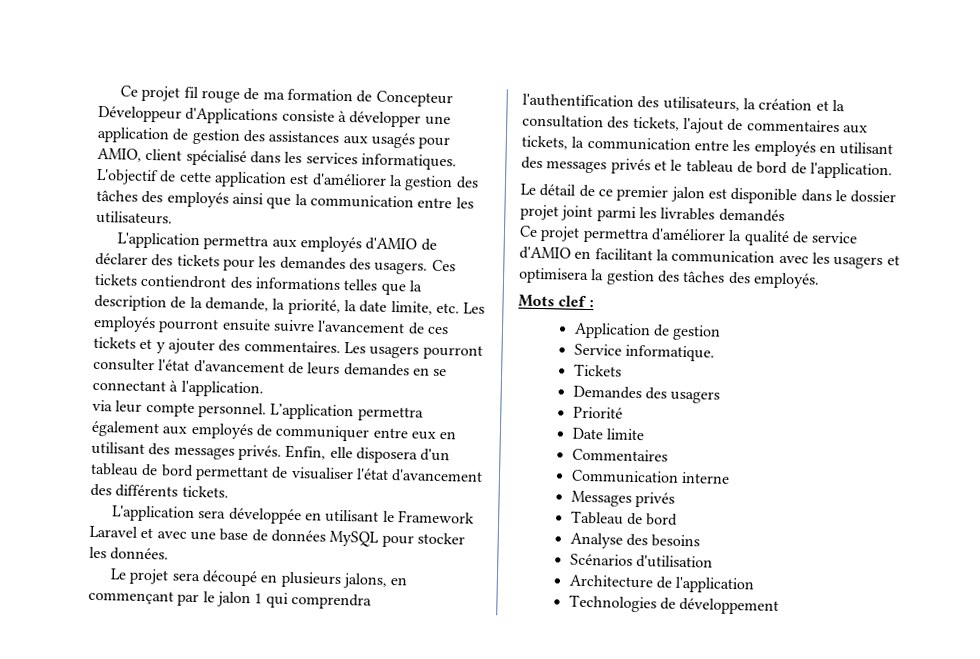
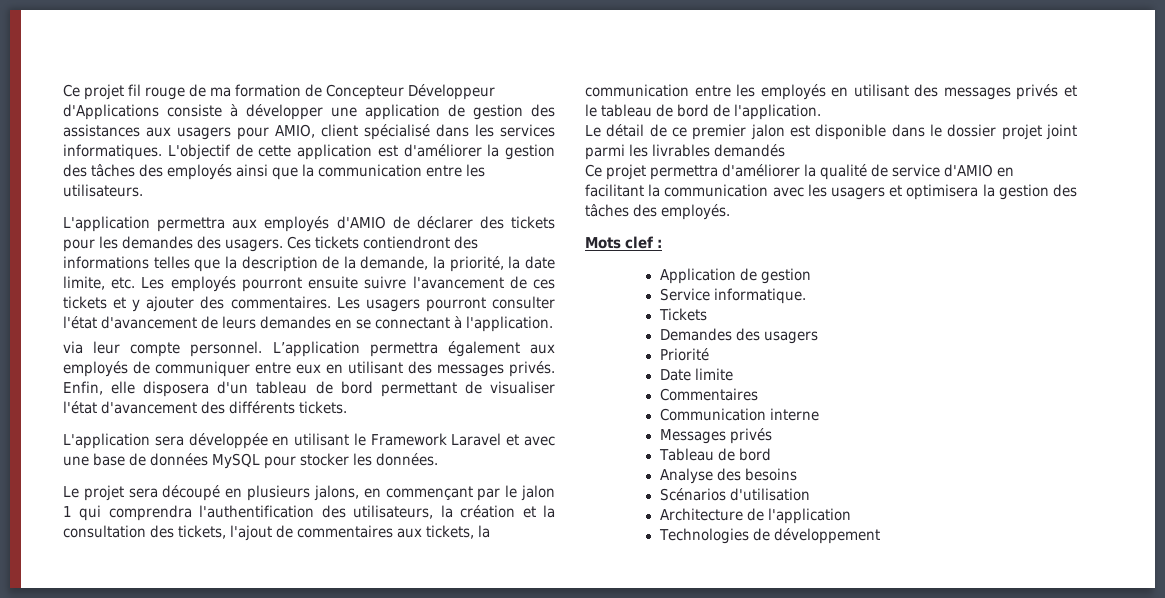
[370,132,415,149] usagés -> [177,127,231,140] usagers

